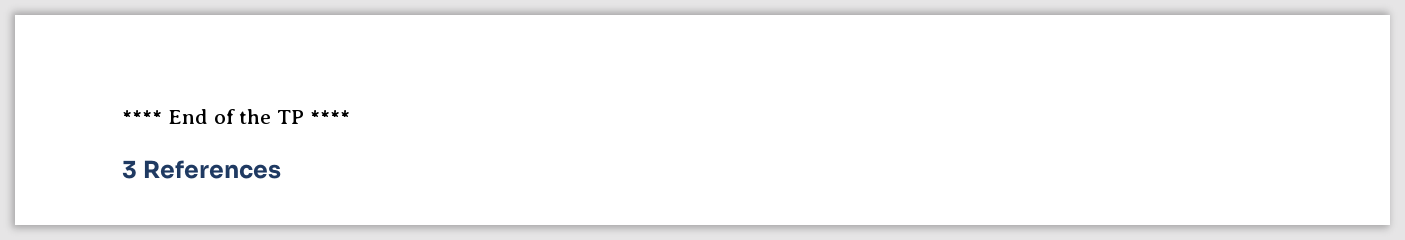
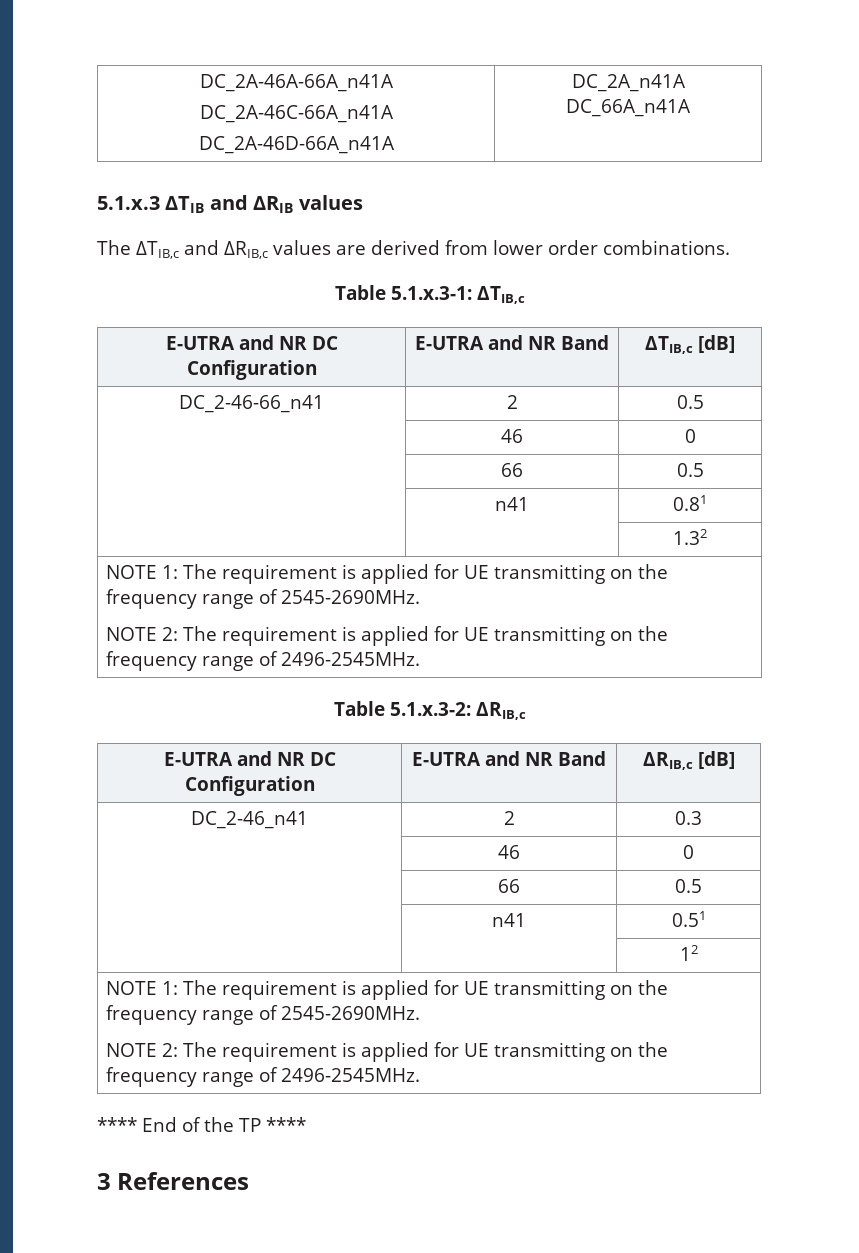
(122, 117) none -> [199,74,394,92] [199,105,394,123] [198,136,395,154] [571,74,686,92] [566,99,691,117] [97,195,363,213] [97,240,730,259] [334,285,525,304] [165,335,338,350] [186,360,317,380] [415,335,609,350] [645,335,735,354] [179,395,324,413] [506,395,518,409] [676,395,704,409] [501,429,523,443] [684,429,696,443] [501,463,523,477] [676,463,704,477] [495,497,529,511] [673,495,707,511] [673,529,707,545] [106,564,669,584] [106,589,421,609] [106,626,669,646] [106,651,421,671] [333,701,526,720] [163,751,336,766] [184,776,315,796] [412,751,606,766] [642,751,735,770] [191,811,308,829] [503,811,515,825] [675,811,702,825] [498,845,520,859] [683,845,694,859] [498,879,520,893] [675,879,702,893] [492,913,526,927] [671,911,706,927] [679,945,698,961] [106,980,669,1000] [106,1005,421,1025] [106,1042,669,1062] [106,1067,421,1087] DC_2A-46A-66A_n41A // DC_2A-46C-66A_n41A // DC_2A-46D-66A_n41A | DC_2A_n41A // DC_66A_n41A // 5.1.x.3 ∆TIB and ∆RIB values // The ΔTIB,c and ΔRIB,c values are derived from lower order combinations. // Table 5.1.x.3-1: ΔTIB,c // E-UTRA and NR DC Configuration | E-UTRA and NR Band | ΔTIB,c [dB] // DC_2-46-66_n41 | 2 | 0.5 // | 46 | 0 // | 66 | 0.5 // | n41 | 0.81 // | | 1.32 // NOTE 1: The requirement is applied for UE transmitting on the frequency range of 2545-2690MHz. // NOTE 2: The requirement is applied for UE transmitting on the frequency range of 2496-2545MHz. // Table 5.1.x.3-2: ΔRIB,c // E-UTRA and NR DC Configuration | E-UTRA and NR Band | ΔRIB,c [dB] // DC_2-46_n41 | 2 | 0.3 // | 46 | 0 // | 66 | 0.5 // | n41 | 0.51 // | | 12 // NOTE 1: The requirement is applied for UE transmitting on the frequency range of 2545-2690MHz. // NOTE 2: The requirement is applied for UE transmitting on the frequency range of 2496-2545MHz. //

